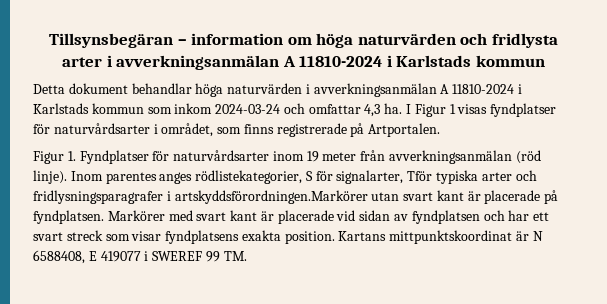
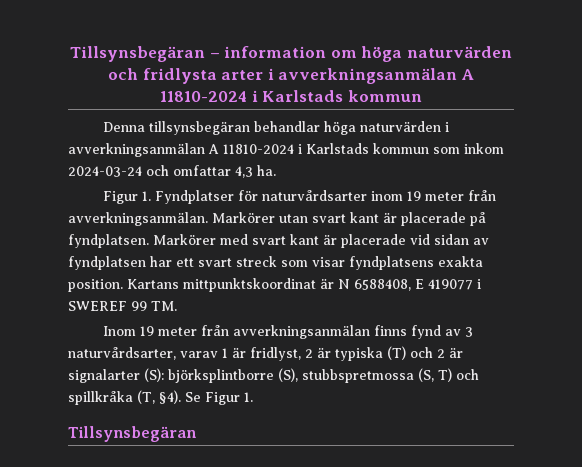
[33,83,128,94] Detta dokument -> [103,121,251,135] Denna tillsynsbegäran
[406,103,557,117] [33,123,441,137] I Figur 1 visas fyndplatser för naturvårdsarter i området, som finns registrerade på Artportalen. -> (276, 170) none
[389,150,541,164] [33,170,537,184] [33,190,368,204] avverkningsanmälan (röd linje). Inom parentes anges rödlistekategorier, S för signalarter, Tför typiska arter och fridlysningsparagrafer i artskyddsförordningen.Markörer -> [68,212,275,226] avverkningsanmälan. Markörer
[483,210,505,221] och -> (146, 263) none
(247, 256) none -> [103,325,474,339] [68,346,463,361] [68,368,479,383] [68,390,253,405] [68,426,197,442] // Inom 19 meter från avverkningsanmälan finns fynd av 3 naturvårdsarter, varav 1 är fridlyst, 2 är typiska (T) och 2 är signalarter (S): björksplintborre (S), stubbspretmossa (S, T) och spillkråka (T, §4). Se Figur 1. // Tillsynsbegäran

